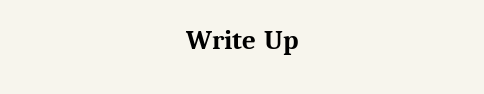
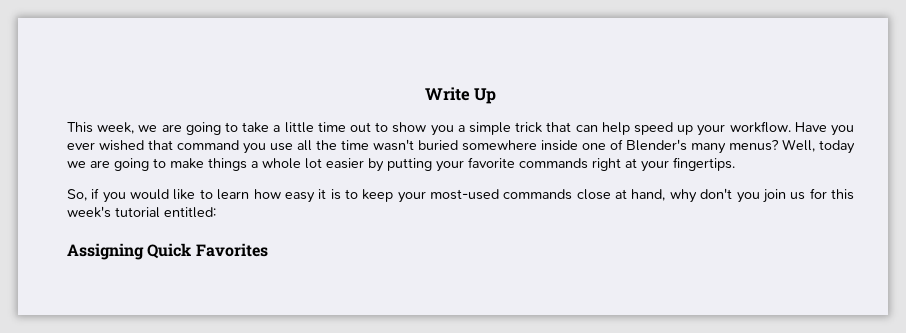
(298, 43) none -> [67,121,855,136] [67,139,855,154] [67,157,735,172] [67,188,855,203] [67,206,216,218] [67,243,268,260] // This week, we are going to take a little time out to show you a simple trick that can help speed up your workflow. Have you ever wished that command you use all the time wasn't buried somewhere inside one of Blender's many menus? Well, today we are going to make things a whole lot easier by putting your favorite commands right at your fingertips. // So, if you would like to learn how easy it is to keep your most-used commands close at hand, why don't you join us for this week's tutorial entitled: // Assigning Quick Favorites

